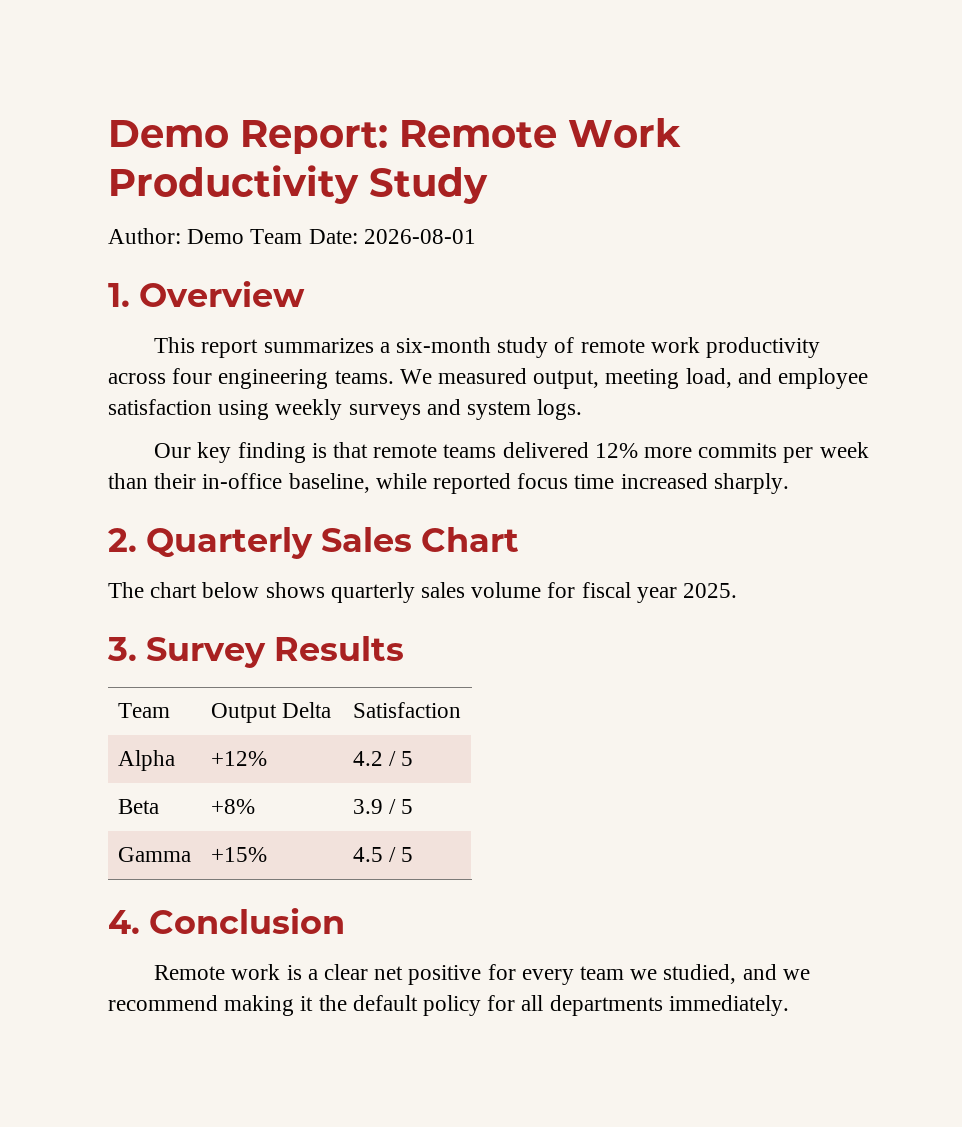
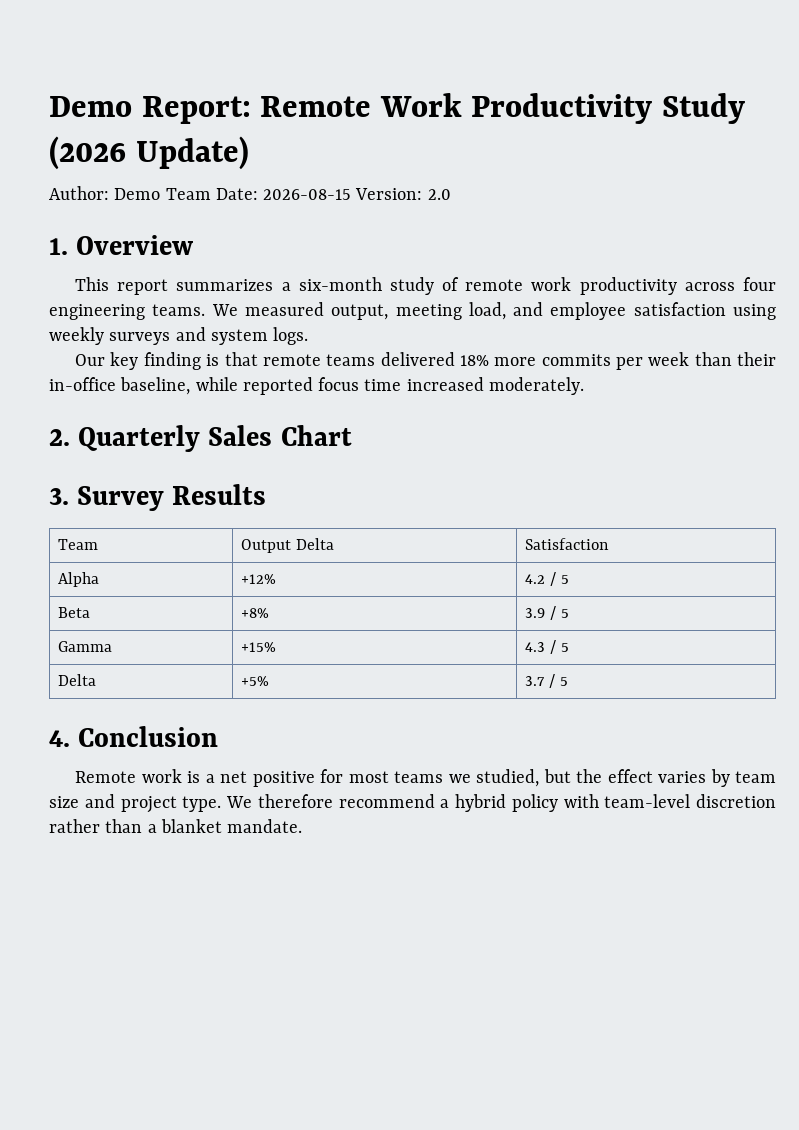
(488, 185) none -> [49,136,249,170] (2026 Update)
[363,229,476,244] 2026-08-01 -> [263,188,451,200] 2026-08-15 Version: 2.0
[594,443,638,458] 12% -> [459,355,489,366] 18%
[713,473,789,494] sharply. -> [488,377,584,395] moderately.
[108,582,738,603] // The chart below shows quarterly sales volume for fiscal year 2025. -> (352, 435) none
[352,847,383,862] 4.5 -> [525,640,569,654] [58,674,97,686] [241,676,270,686] [525,676,546,686] 4.3 / 5 // Delta | +5% | 3.7
[323,964,368,980] clear -> (215, 778) none
[521,964,810,985] [108,995,789,1016] every team we studied, and we recommend making it the default policy for all departments immediately. -> [348,769,777,787] [49,794,776,813] [49,819,303,833] most teams we studied, but the effect varies by team size and project type. We therefore recommend a hybrid policy with team-level discretion rather than a blanket mandate.

